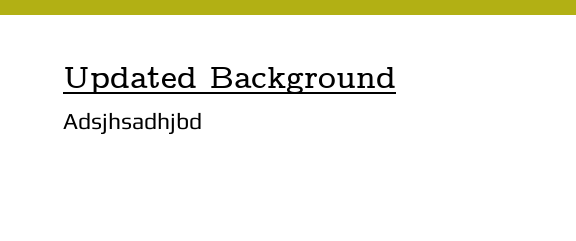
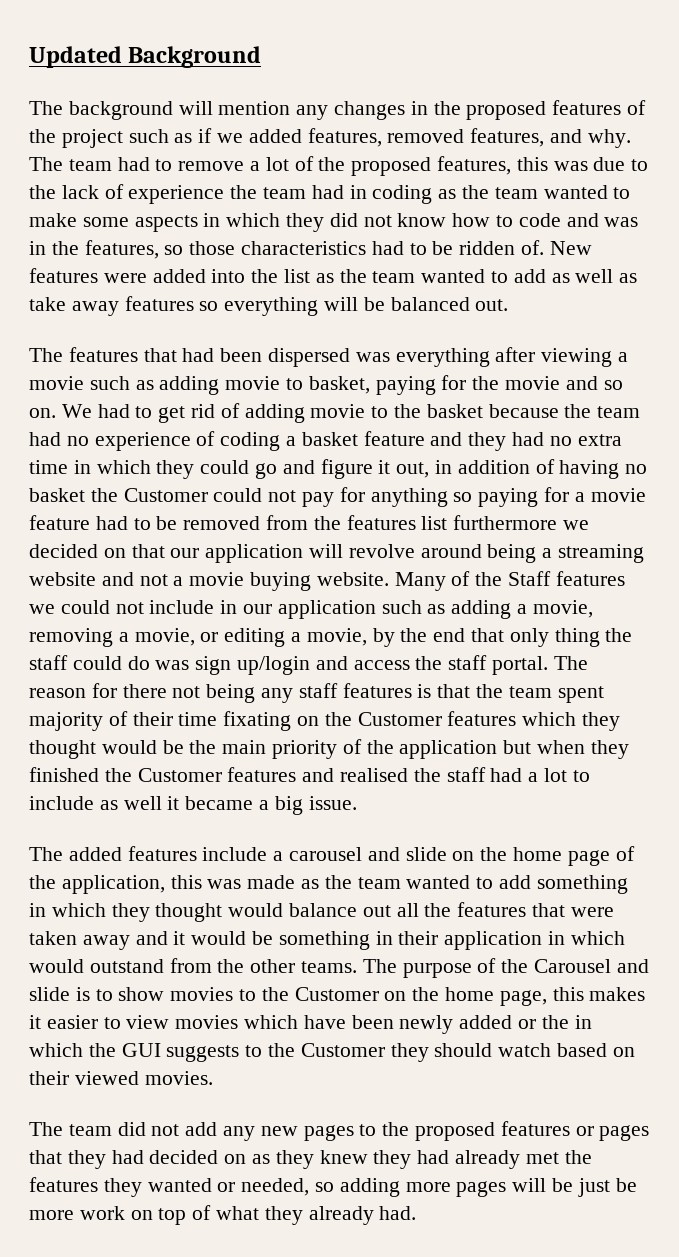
[63,112,202,135] Adsjhsadhjbd -> [29,100,647,120] [29,128,631,148] [29,156,649,176] [29,184,631,204] [29,213,639,232] [29,240,592,259] [29,268,638,283] [29,296,509,316] [29,347,629,367] [29,375,623,395] [29,403,641,423] [29,431,622,451] [29,459,648,479] [29,487,646,507] [29,515,590,530] [29,544,645,563] [29,571,625,591] [29,600,593,619] [29,628,633,647] [29,655,588,675] [29,683,604,703] [29,711,621,731] [29,739,629,759] [29,767,590,782] [29,796,357,815] [29,846,635,866] [29,875,628,894] [29,902,614,922] [29,931,625,950] [29,958,649,978] [29,987,646,1006] [29,1015,592,1034] [29,1043,635,1062] [29,1071,213,1085] [29,1121,650,1141] [29,1150,592,1169] [29,1177,637,1197] [29,1205,417,1225] The background will mention any changes in the proposed features of the project such as if we added features, removed features, and why. The team had to remove a lot of the proposed features, this was due to the lack of experience the team had in coding as the team wanted to make some aspects in which they did not know how to code and was in the features, so those characteristics had to be ridden of. New features were added into the list as the team wanted to add as well as take away features so everything will be balanced out. // The features that had been dispersed was everything after viewing a movie such as adding movie to basket, paying for the movie and so on. We had to get rid of adding movie to the basket because the team had no experience of coding a basket feature and they had no extra time in which they could go and figure it out, in addition of having no basket the Customer could not pay for anything so paying for a movie feature had to be removed from the features list furthermore we decided on that our application will revolve around being a streaming website and not a movie buying website. Many of the Staff features we could not include in our application such as adding a movie, removing a movie, or editing a movie, by the end that only thing the staff could do was sign up/login and access the staff portal. The reason for there not being any staff features is that the team spent majority of their time fixating on the Customer features which they thought would be the main priority of the application but when they finished the Customer features and realised the staff had a lot to include as well it became a big issue. // The added features include a carousel and slide on the home page of the application, this was made as the team wanted to add something in which they thought would balance out all the features that were taken away and it would be something in their application in which would outstand from the other teams. The purpose of the Carousel and slide is to show movies to the Customer on the home page, this makes it easier to view movies which have been newly added or the in which the GUI suggests to the Customer they should watch based on their viewed movies. // The team did not add any new pages to the proposed features or pages that they had decided on as they knew they had already met the features they wanted or needed, so adding more pages will be just be more work on top of what they already had.

